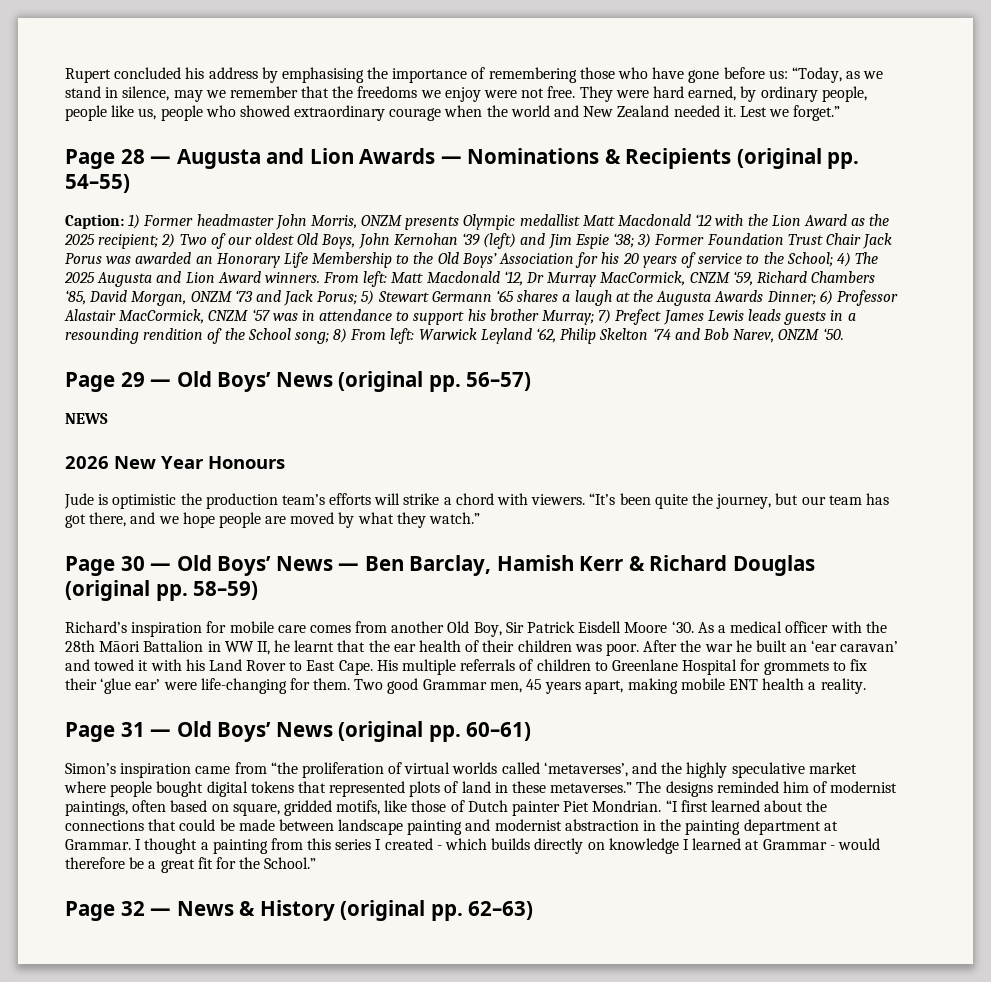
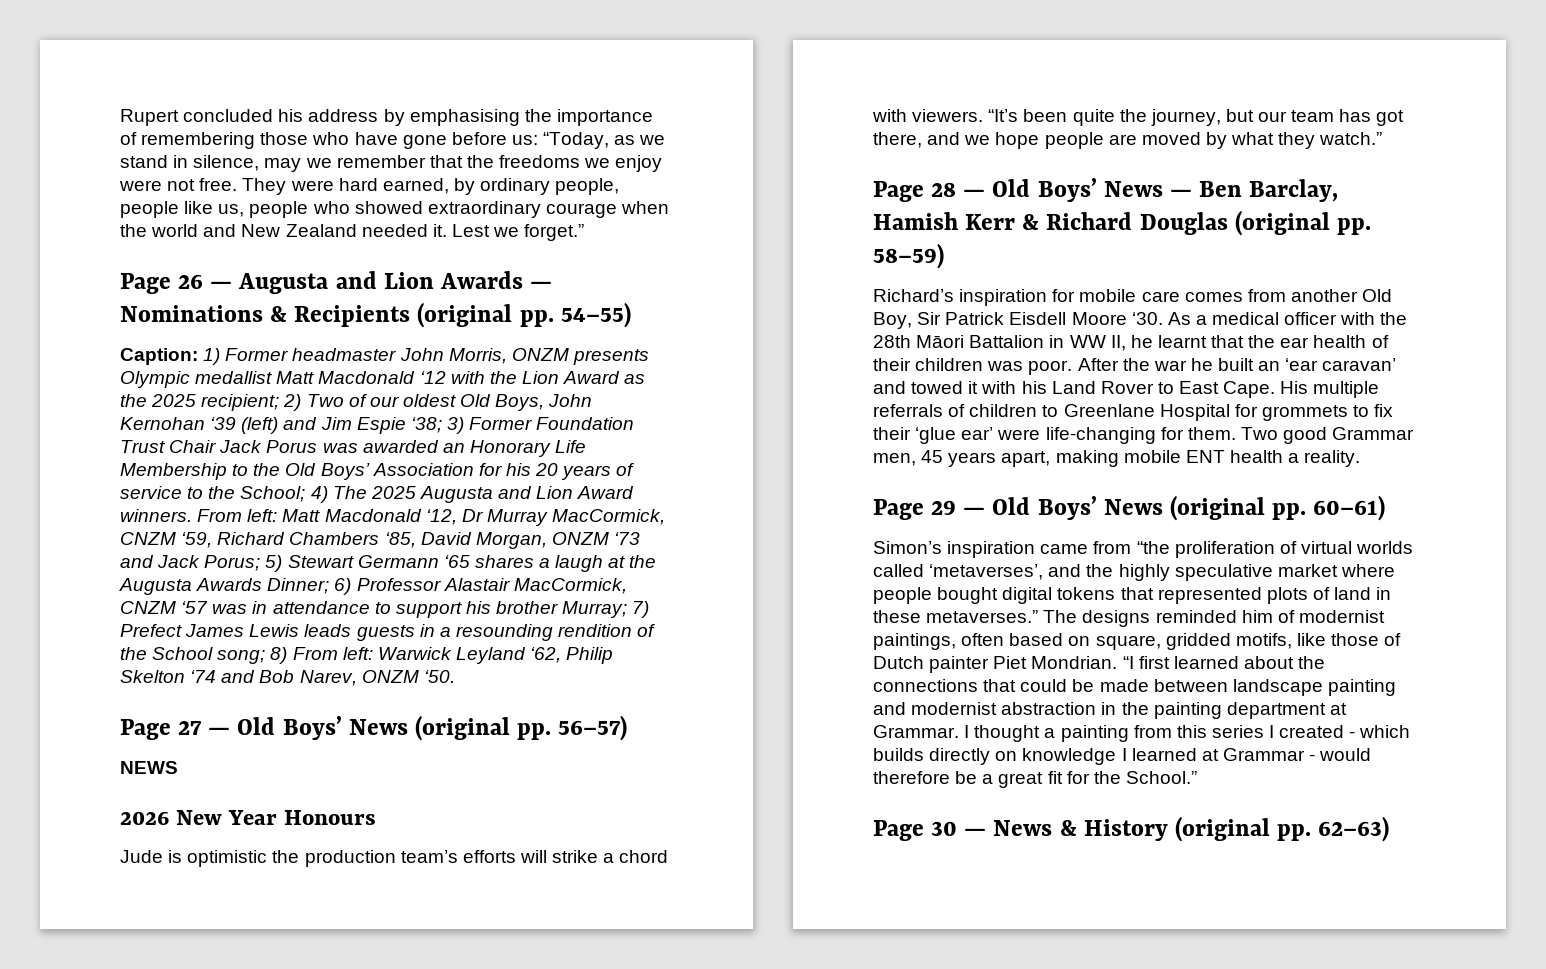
[120,149,145,164] 28 -> [178,274,204,289] 26
[120,372,145,387] 29 -> [178,721,203,735] 27
[120,556,145,571] 30 -> [931,182,957,197] 28
[120,722,145,737] 31 -> [931,500,957,515] 29
[120,901,145,916] 32 -> [931,821,958,836] 30

